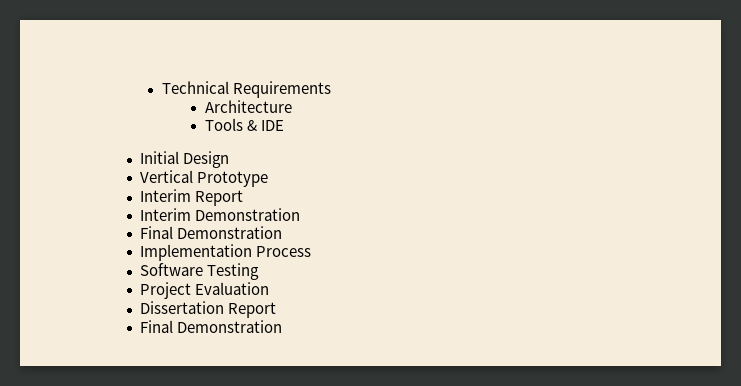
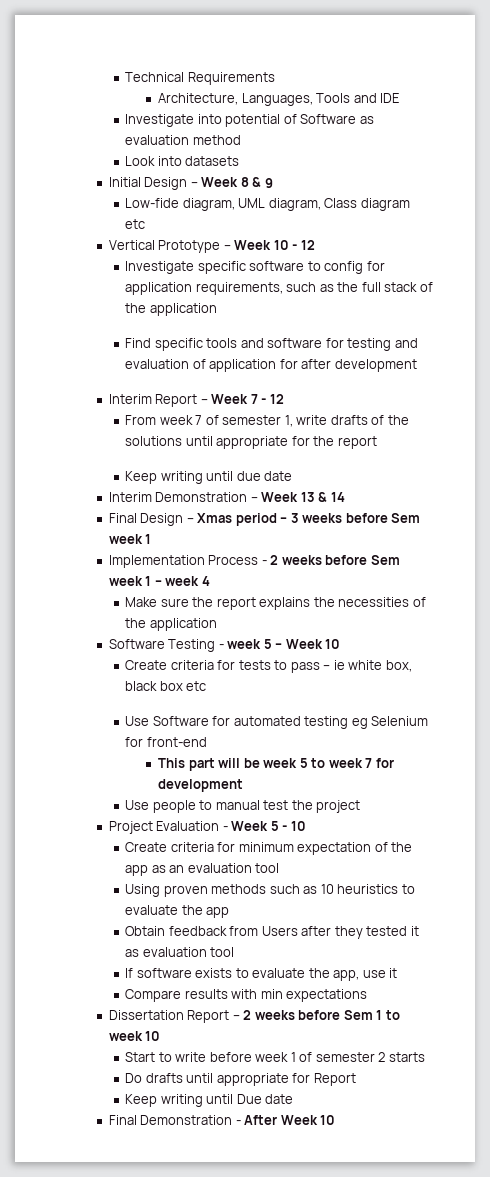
[204,100,292,113] [204,118,285,131] [140,151,230,168] [140,170,269,187] [140,189,244,206] [140,208,301,221] [140,226,283,239] [140,244,312,261] [140,263,260,280] [140,282,270,299] [140,301,277,318] [140,320,283,333] Architecture // Tools & IDE // Initial Design // Vertical Prototype // Interim Report // Interim Demonstration // Final Demonstration // Implementation Process // Software Testing // Project Evaluation // Dissertation Report // Final Demonstration -> [158,93,400,106] [125,114,374,127] [125,135,241,145] [125,156,240,166] [108,177,273,190] [125,198,410,211] [125,219,146,229] [108,240,315,253] [125,261,385,274] [125,282,433,295] [125,303,217,316] [125,338,418,351] [125,359,417,372] [108,394,284,407] [125,415,409,427] [125,436,377,449] [125,471,293,484] [108,492,345,502] [108,513,421,526] [108,534,152,544] [108,555,400,568] [108,576,210,586] [125,597,426,610] [125,618,217,631] [108,639,341,652] [125,660,412,673] [125,681,207,691] [125,716,429,729] [125,737,207,747] [158,758,394,771] [158,779,244,792] [125,800,361,813] [108,821,306,834] [125,842,413,855] [125,863,280,876] [125,884,415,897] [125,905,230,918] [125,926,419,939] [125,947,235,957] [125,968,398,981] [125,989,368,1002] [108,1010,400,1023] [108,1031,161,1041] [125,1052,425,1062] [125,1073,356,1086] [125,1094,294,1107] [108,1115,336,1125] Architecture, Languages, Tools and IDE // Investigate into potential of Software as evaluation method // Look into datasets // Initial Design – Week 8 & 9 // Low-fide diagram, UML diagram, Class diagram etc // Vertical Prototype – Week 10 - 12 // Investigate specific software to config for application requirements, such as the full stack of the application // Find specific tools and software for testing and evaluation of application for after development // Interim Report – Week 7 - 12 // From week 7 of semester 1, write drafts of the solutions until appropriate for the report // Keep writing until due date // Interim Demonstration – Week 13 & 14 // Final Design – Xmas period – 3 weeks before Sem week 1 // Implementation Process - 2 weeks before Sem week 1 – week 4 // Make sure the report explains the necessities of the application // Software Testing - week 5 – Week 10 // Create criteria for tests to pass – ie white box, black box etc // Use Software for automated testing eg Selenium for front-end // This part will be week 5 to week 7 for development // Use people to manual test the project // Project Evaluation - Week 5 - 10 // Create criteria for minimum expectation of the app as an evaluation tool // Using proven methods such as 10 heuristics to evaluate the app // Obtain feedback from Users after they tested it as evaluation tool // If software exists to evaluate the app, use it // Compare results with min expectations // Dissertation Report – 2 weeks before Sem 1 to week 10 // Start to write before week 1 of semester 2 starts // Do drafts until appropriate for Report // Keep writing until Due date // Final Demonstration - After Week 10

